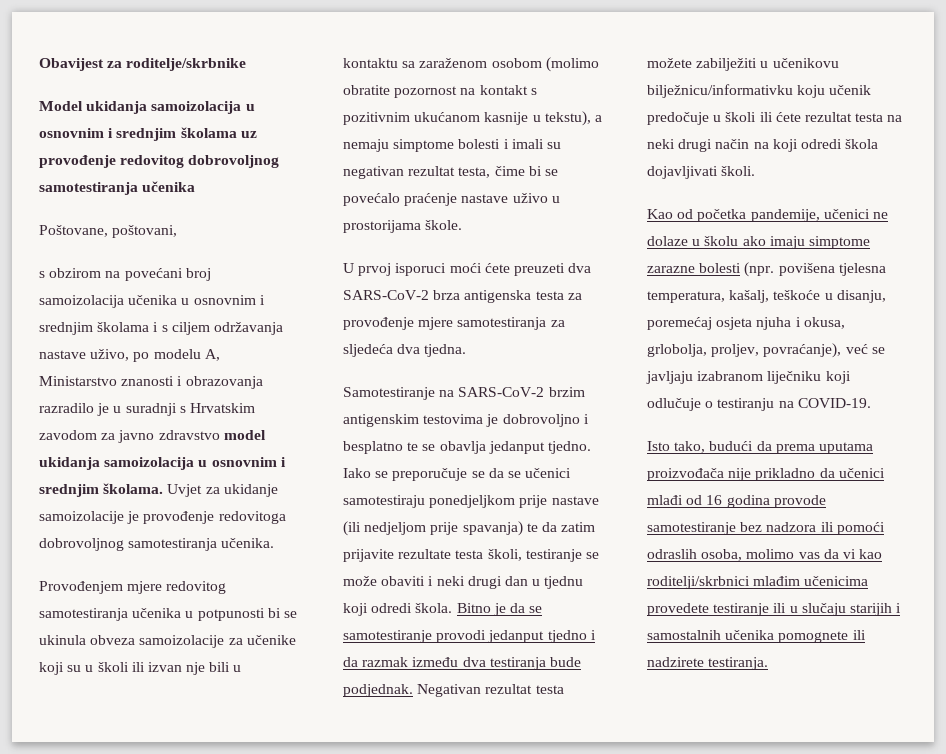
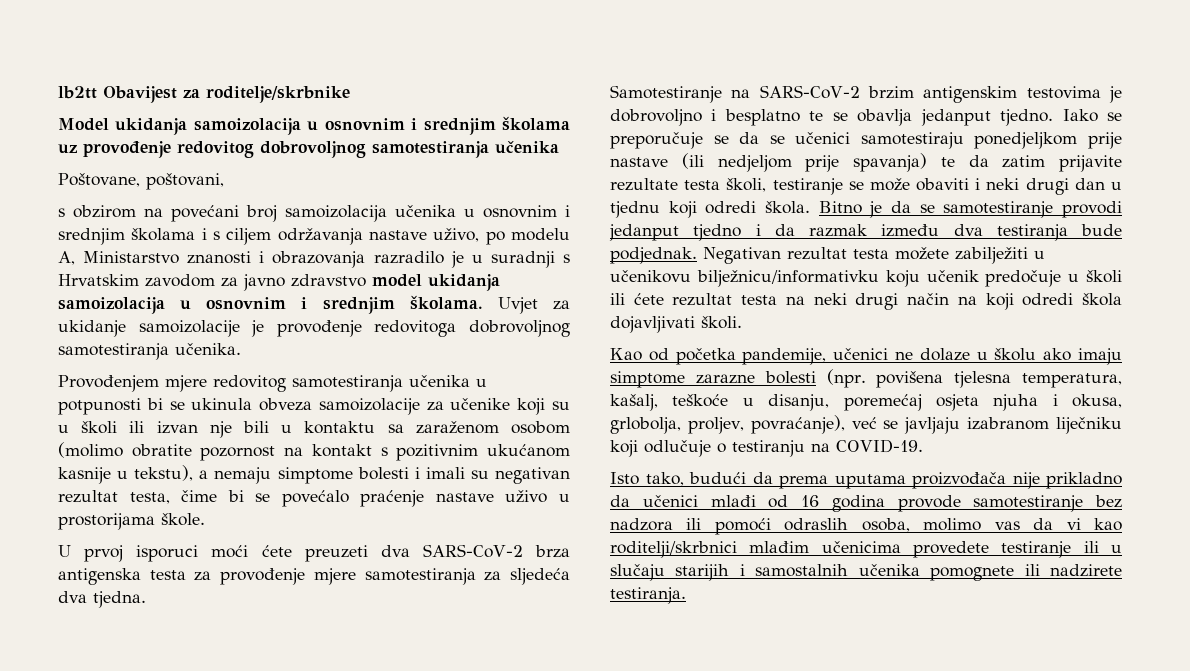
(39, 64) none -> [58,86,97,99] lb2tt

